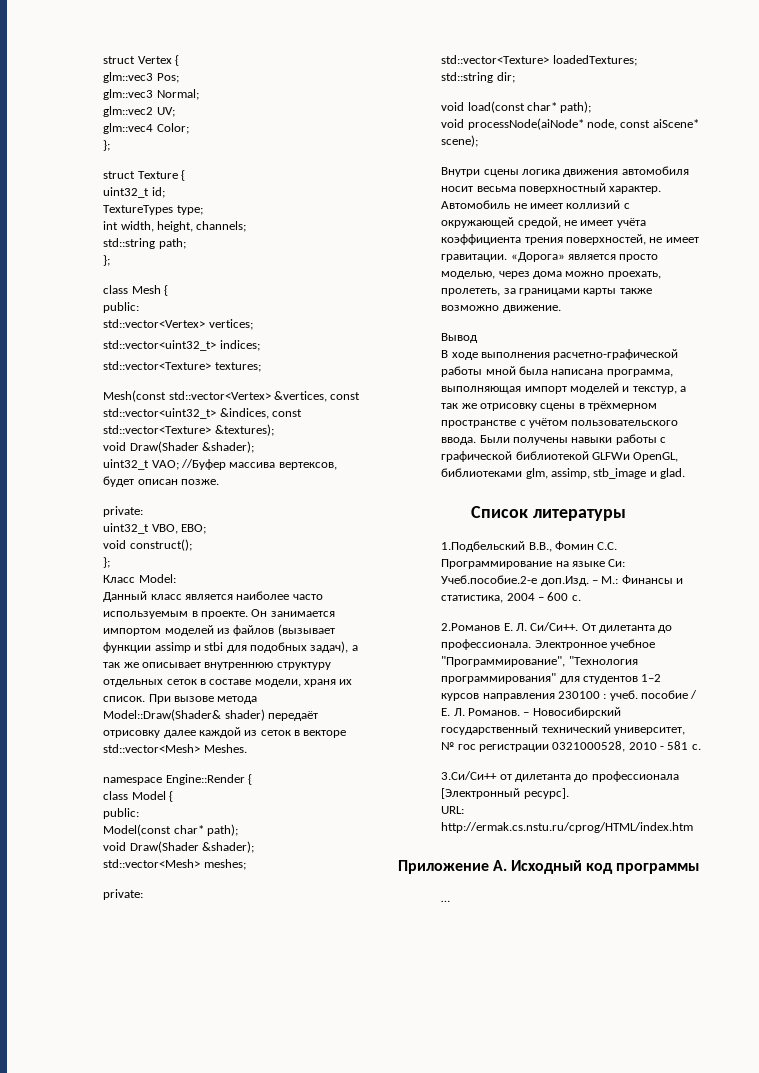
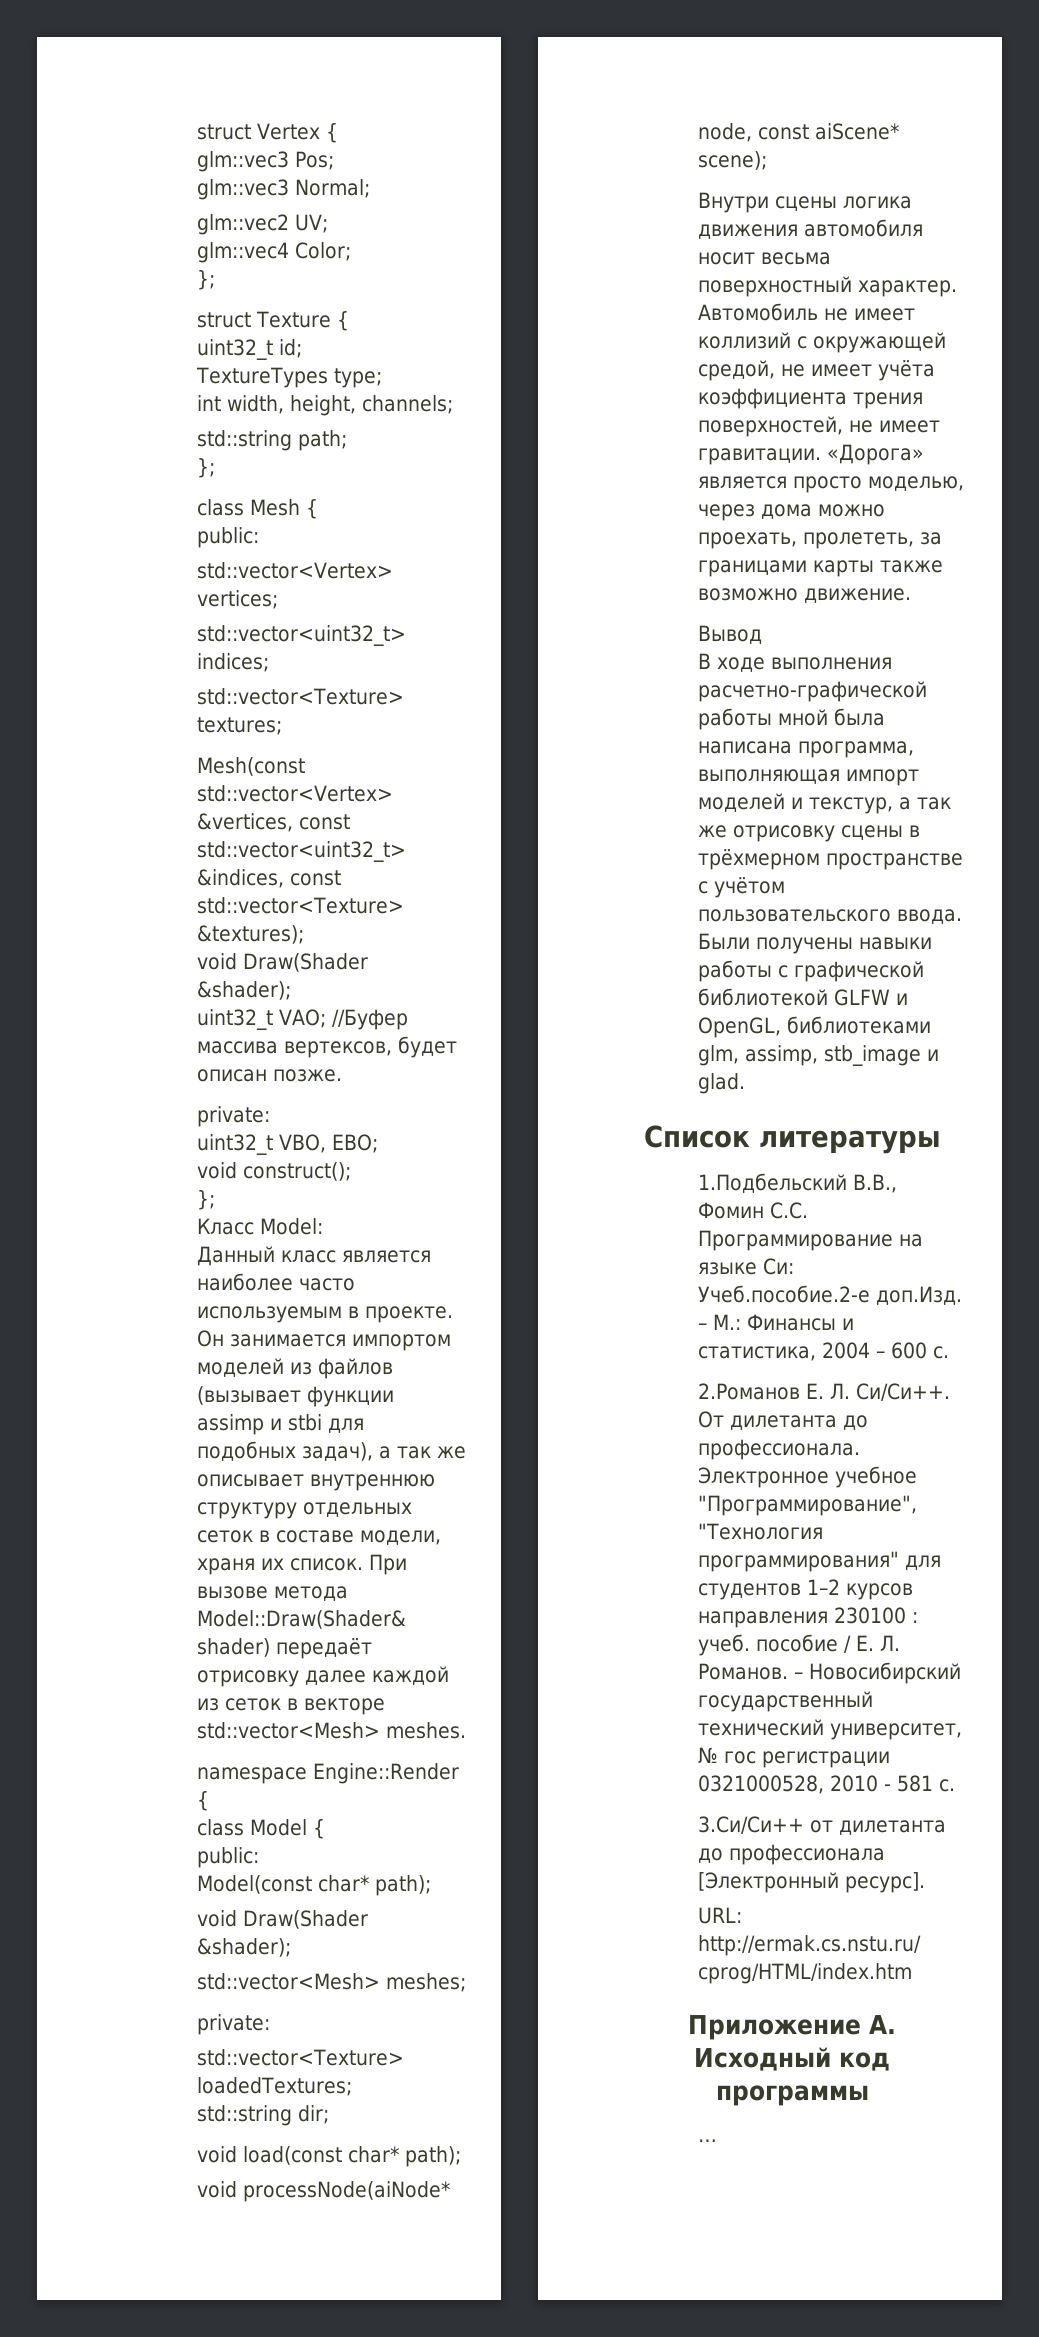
[203,744,247,753] Meshes. -> [385,1722,466,1739] meshes.
[591,452,630,460] GLFWи -> [833,989,908,1006] GLFW и

